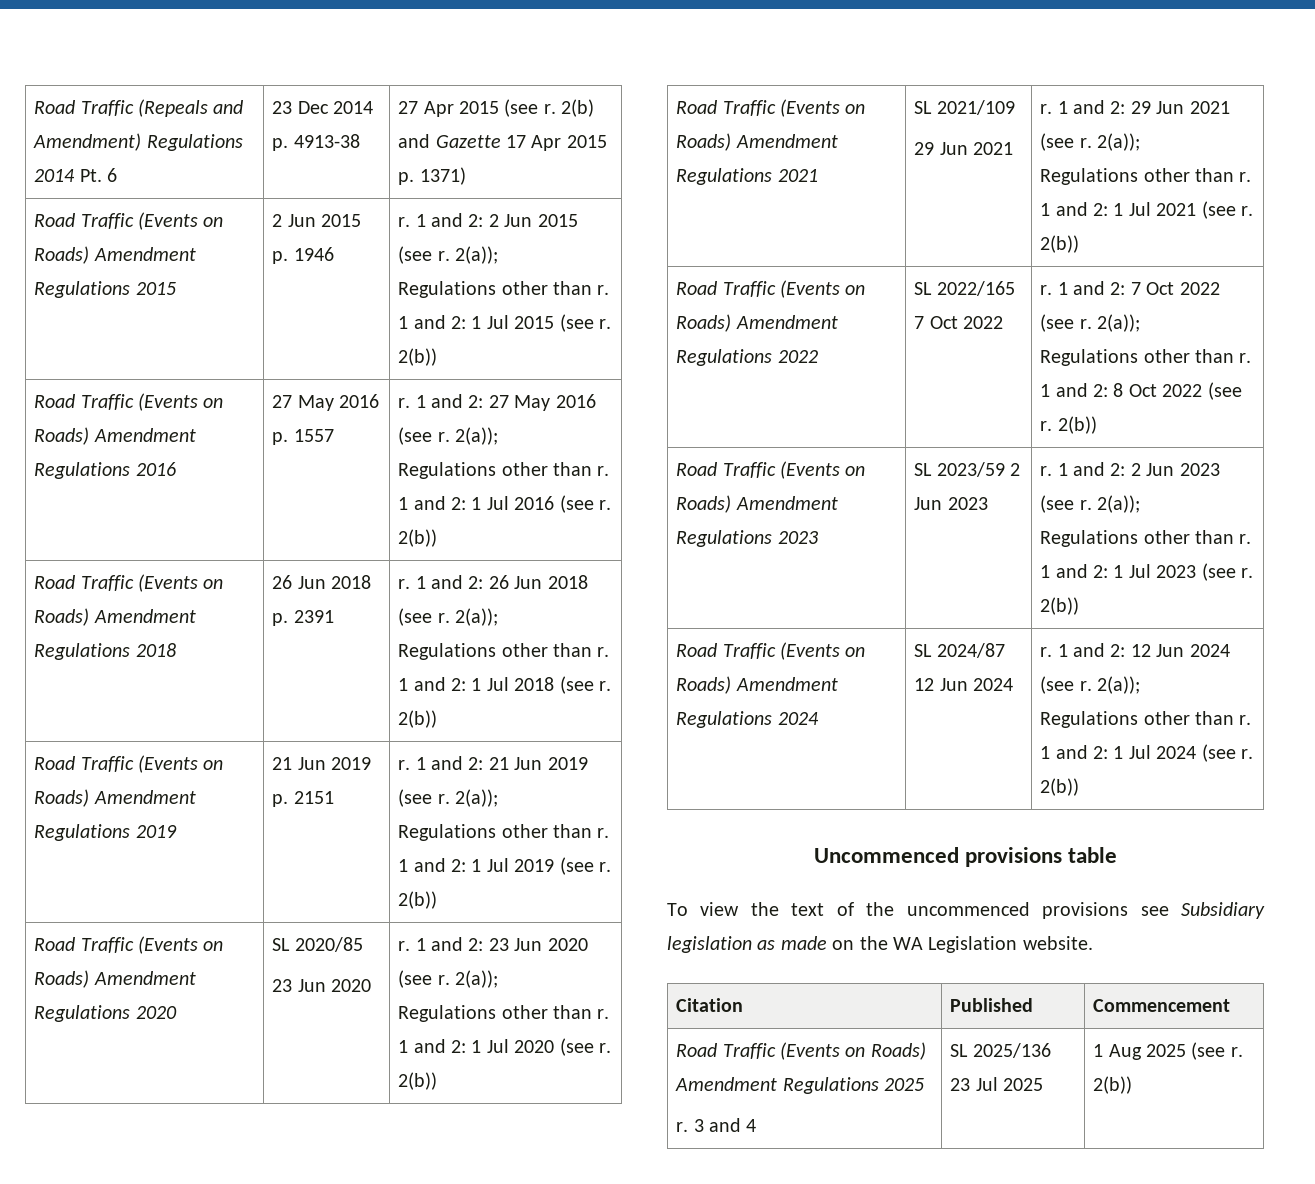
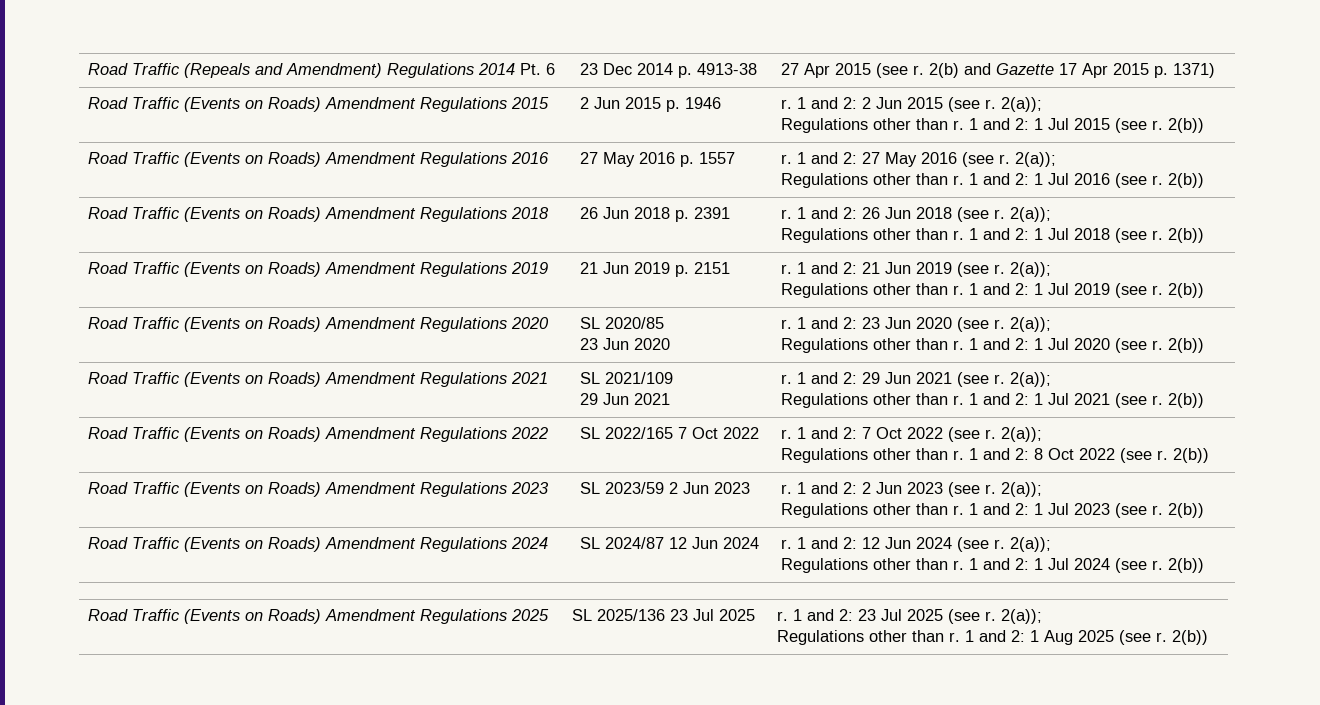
[813,847,1118,867] [667,902,1265,919] [667,936,1093,953] [676,998,744,1012] [950,998,1034,1012] [1093,999,1231,1012] // Uncommenced provisions table // To view the text of the uncommenced provisions see Subsidiary legislation as made on the WA Legislation website. // Citation | Published | Commencement -> (1205, 565) none
[676,1118,757,1132] // r. 3 and 4 -> (550, 615) none
(1043, 1084) none -> [777,609,1043,624] [777,630,1026,645] r. 1 and 2: 23 Jul 2025 (see r. 2(a)); // Regulations other than r. 1 and 2:

